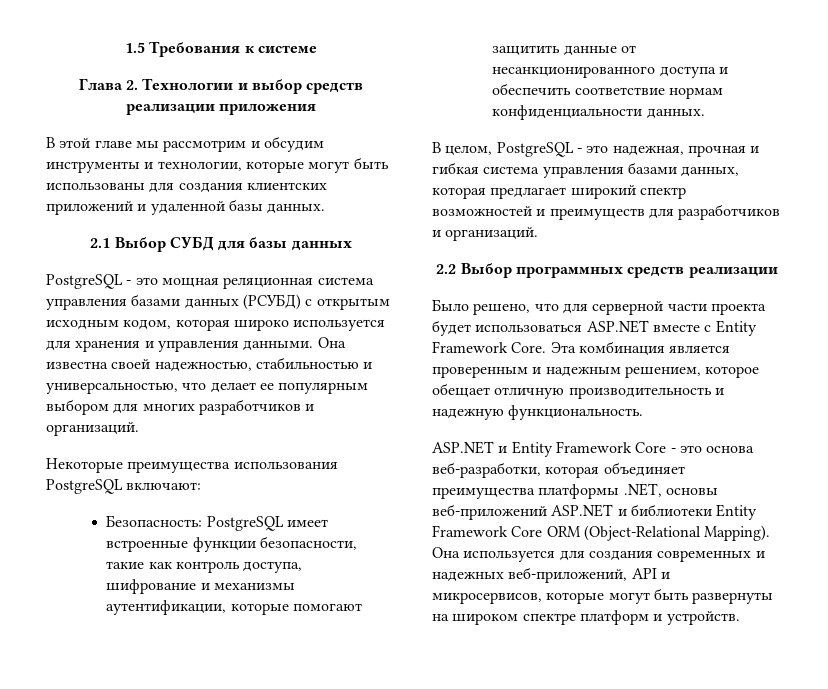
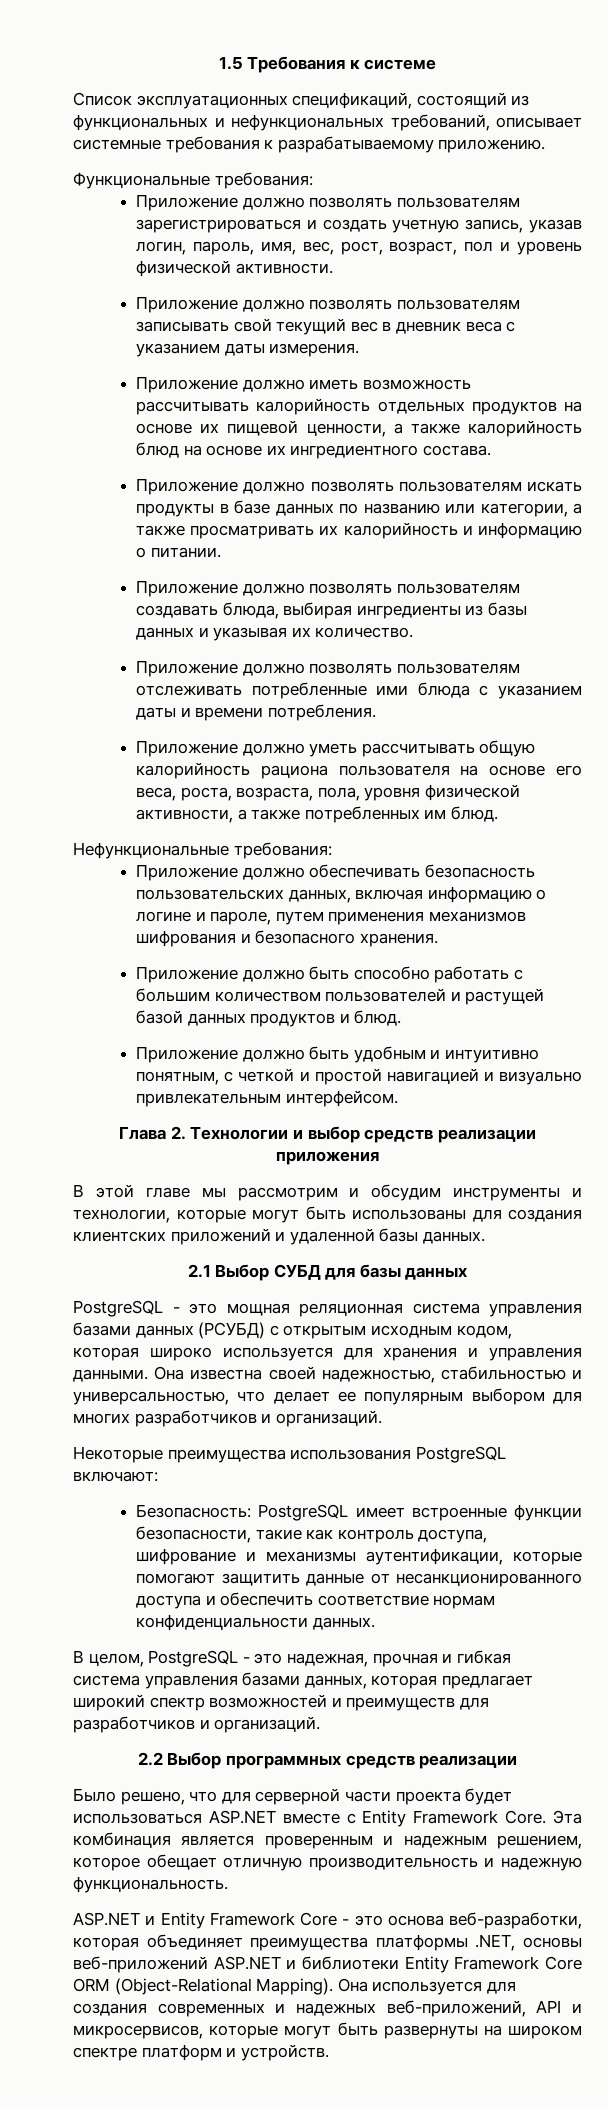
(317, 49) none -> [73,92,530,109] [73,114,582,131] [73,136,546,153] [73,172,313,189] [136,194,520,211] [136,219,582,233] [136,241,582,255] [136,260,333,277] [136,296,520,313] [136,318,516,335] [136,343,360,357] [136,376,471,393] [136,398,582,415] [136,420,582,437] [136,442,492,459] [136,478,582,495] [136,500,582,517] [136,522,582,539] [136,547,221,558] [136,580,520,597] [136,602,528,619] [136,627,414,641] [136,660,520,677] [136,682,582,699] [136,704,376,721] [136,740,536,757] [136,762,582,779] [136,784,521,801] [136,806,499,823] [73,842,332,859] [136,864,535,881] [136,886,547,903] [136,911,527,925] [136,930,438,947] [136,966,524,983] [136,988,545,1005] [136,1010,402,1027] [136,1046,540,1063] [136,1068,582,1085] [136,1090,398,1107] // Список эксплуатационных спецификаций, состоящий из функциональных и нефункциональных требований, описывает системные требования к разрабатываемому приложению. // Функциональные требования: // Приложение должно позволять пользователям зарегистрироваться и создать учетную запись, указав логин, пароль, имя, вес, рост, возраст, пол и уровень физической активности. // Приложение должно позволять пользователям записывать свой текущий вес в дневник веса с указанием даты измерения. // Приложение должно иметь возможность рассчитывать калорийность отдельных продуктов на основе их пищевой ценности, а также калорийность блюд на основе их ингредиентного состава. // Приложение должно позволять пользователям искать продукты в базе данных по названию или категории, а также просматривать их калорийность и информацию о питании. // Приложение должно позволять пользователям создавать блюда, выбирая ингредиенты из базы данных и указывая их количество. // Приложение должно позволять пользователям отслеживать потребленные ими блюда с указанием даты и времени потребления. // Приложение должно уметь рассчитывать общую калорийность рациона пользователя на основе его веса, роста, возраста, пола, уровня физической активности, а также потребленных им блюд. // Нефункциональные требования: // Приложение должно обеспечивать безопасность пользовательских данных, включая информацию о логине и пароле, путем применения механизмов шифрования и безопасного хранения. // Приложение должно быть способно работать с большим количеством пользователей и растущей базой данных продуктов и блюд. // Приложение должно быть удобным и интуитивно понятным, с четкой и простой навигацией и визуально привлекательным интерфейсом.

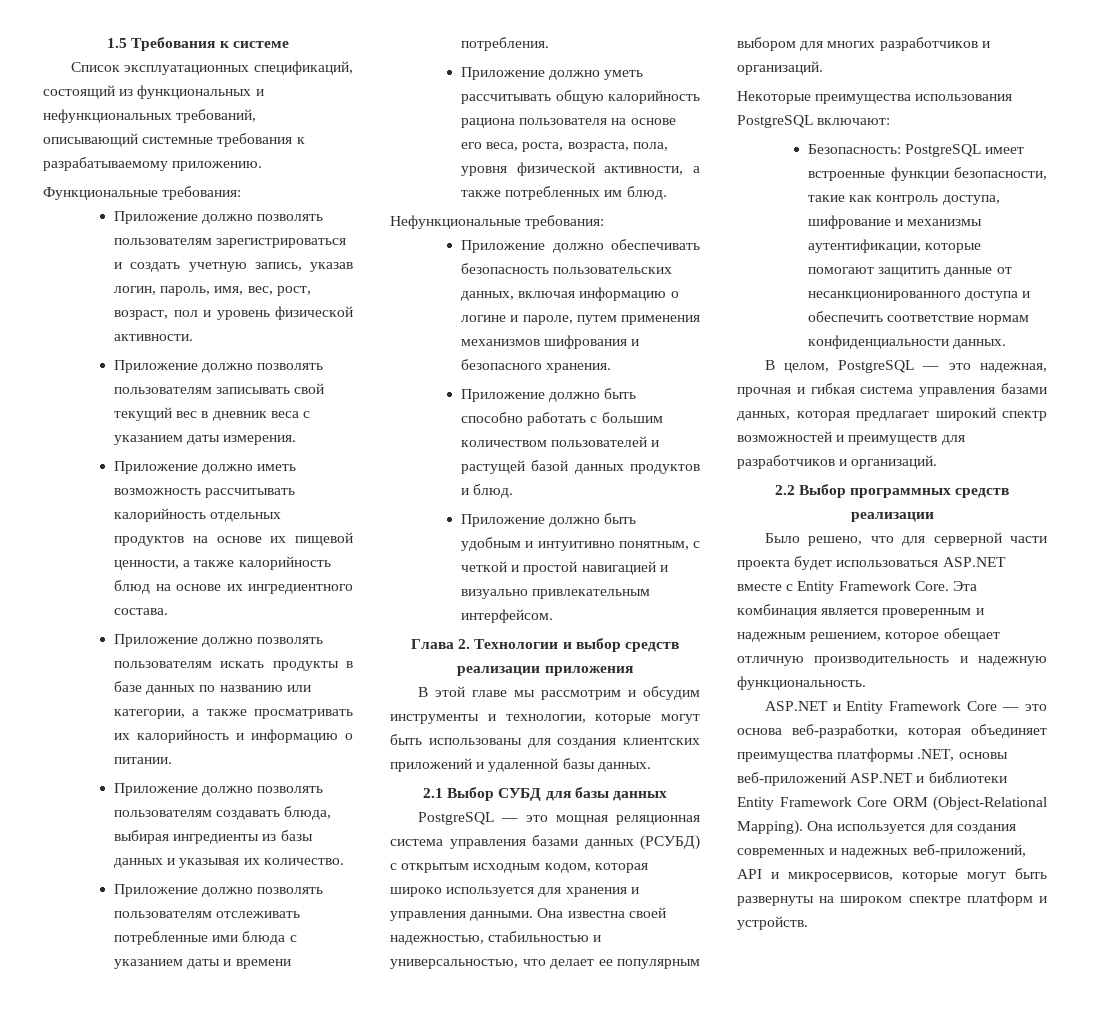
[496,117,582,128] описывает -> [43,133,138,147] описывающий
[172,1307,180,1313] - -> [500,818,518,822] —
[242,1657,250,1663] - -> [922,366,940,370] —
[342,1919,350,1925] - -> [1002,707,1020,711] —

